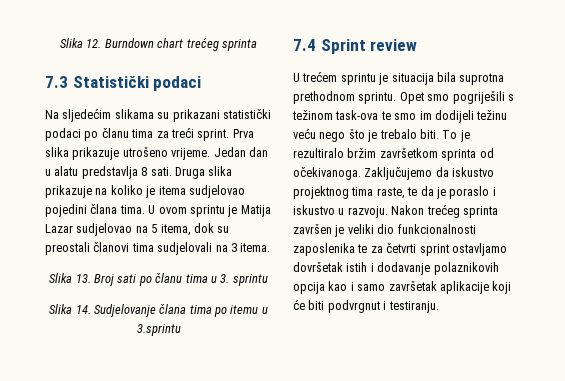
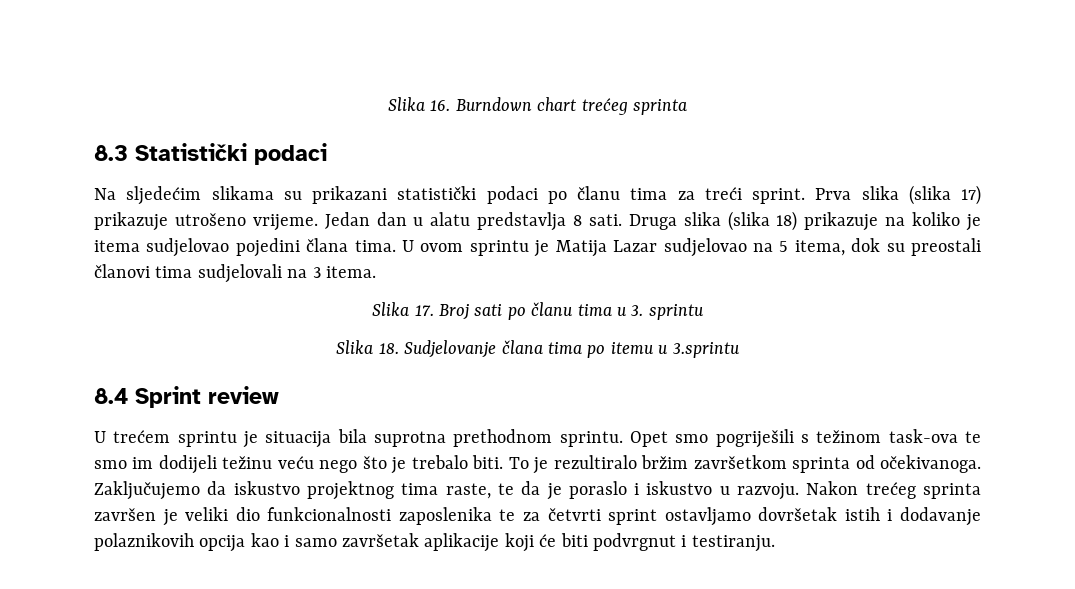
[60,38,102,48] Slika 12. -> [388,97,451,111] Slika 16.
[45,76,68,88] 7.3 -> [94,145,128,161] 8.3
(69, 152) none -> [908,185,981,205] (slika 17)
(233, 171) none -> [727,211,798,231] (slika 18)
[75,274,91,283] 13. -> [414,305,434,316] 17.
[75,305,91,314] 14. -> [378,343,399,354] 18.
[293,39,316,51] 7.4 -> [94,388,128,404] 8.4

